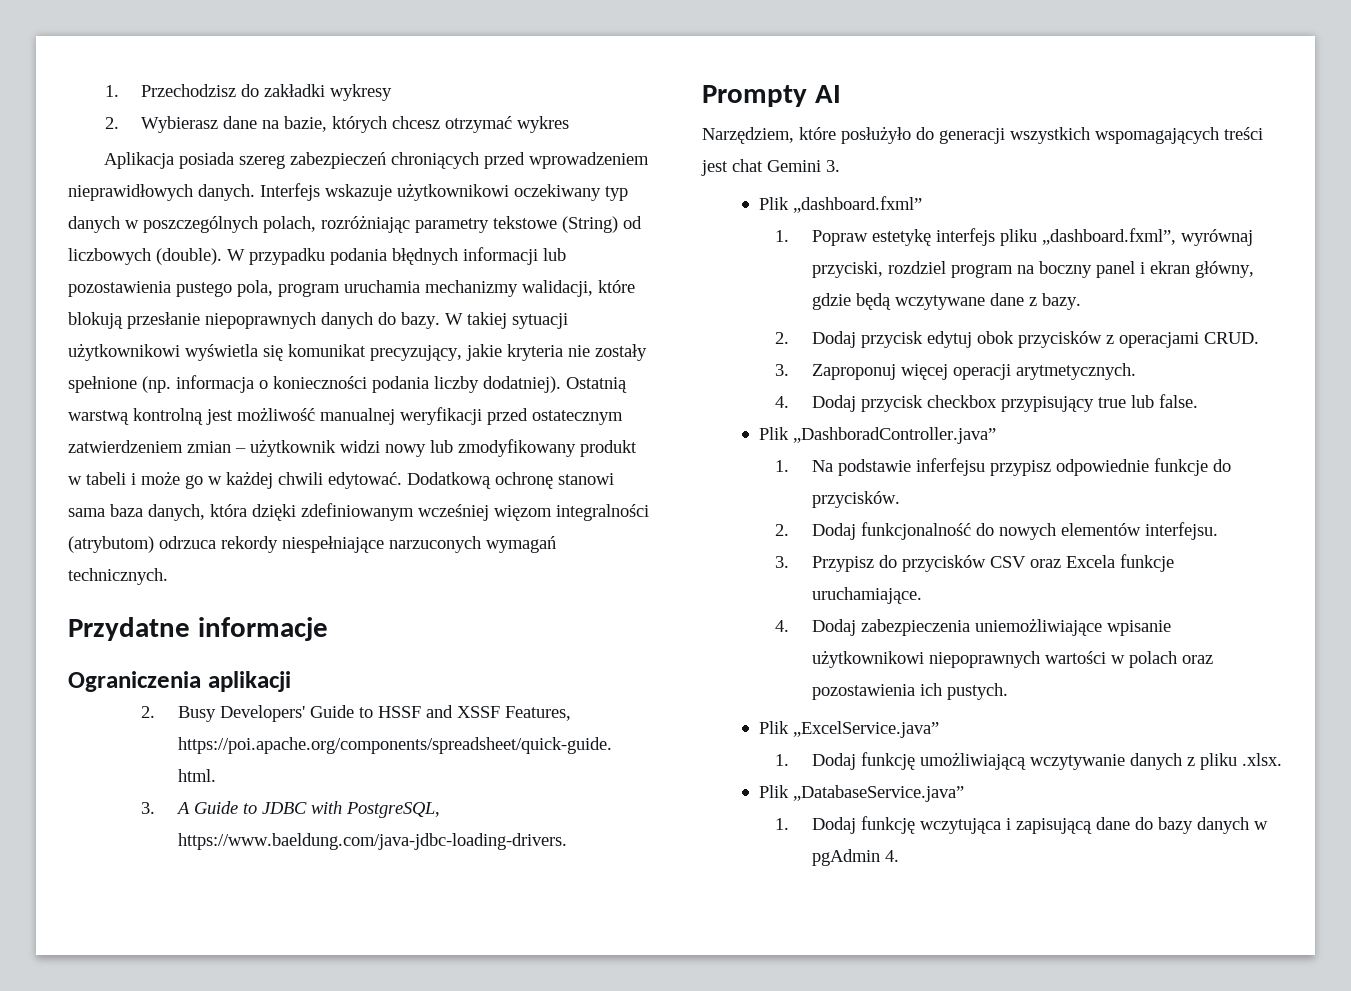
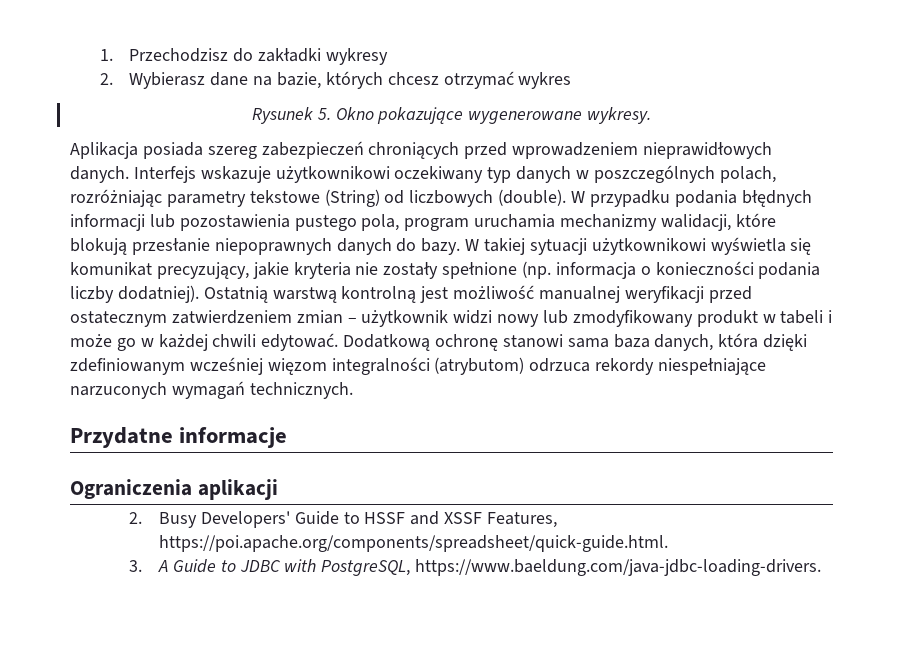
(570, 124) none -> [251,107,652,124] // Rysunek 5. Okno pokazujące wygenerowane wykresy.
[702,85,841,107] [702,126,1263,144] [701,159,840,176] [759,196,923,213] [775,228,1254,246] [812,261,1255,278] [812,293,1082,310] [775,331,1260,348] [775,363,1137,380] [775,394,1199,412] [759,427,997,444] [775,458,1232,476] [812,491,901,508] [775,522,1219,540] [775,554,1175,572] [812,587,923,604] [775,618,1172,636] [812,650,1214,668] [812,683,1009,700] [759,721,940,738] [775,752,1283,770] [759,785,965,802] [775,816,1269,834] [812,849,900,866] // Prompty AI // Narzędziem, które posłużyło do generacji wszystkich wspomagających treści jest chat Gemini 3. // Plik „dashboard.fxml” // 1. Popraw estetykę interfejs pliku „dashboard.fxml”, wyrównaj przyciski, rozdziel program na boczny panel i ekran główny, gdzie będą wczytywane dane z bazy. // 2. Dodaj przycisk edytuj obok przycisków z operacjami CRUD. // 3. Zaproponuj więcej operacji arytmetycznych. // 4. Dodaj przycisk checkbox przypisujący true lub false. // Plik „DashboradController.java” // 1. Na podstawie inferfejsu przypisz odpowiednie funkcje do przycisków. // 2. Dodaj funkcjonalność do nowych elementów interfejsu. // 3. Przypisz do przycisków CSV oraz Excela funkcje uruchamiające. // 4. Dodaj zabezpieczenia uniemożliwiające wpisanie użytkownikowi niepoprawnych wartości w polach oraz pozostawienia ich pustych. // Plik „ExcelService.java” // 1. Dodaj funkcję umożliwiającą wczytywanie danych z pliku .xlsx. // Plik „DatabaseService.java” // 1. Dodaj funkcję wczytująca i zapisującą dane do bazy danych w pgAdmin 4. -> (822, 567) none

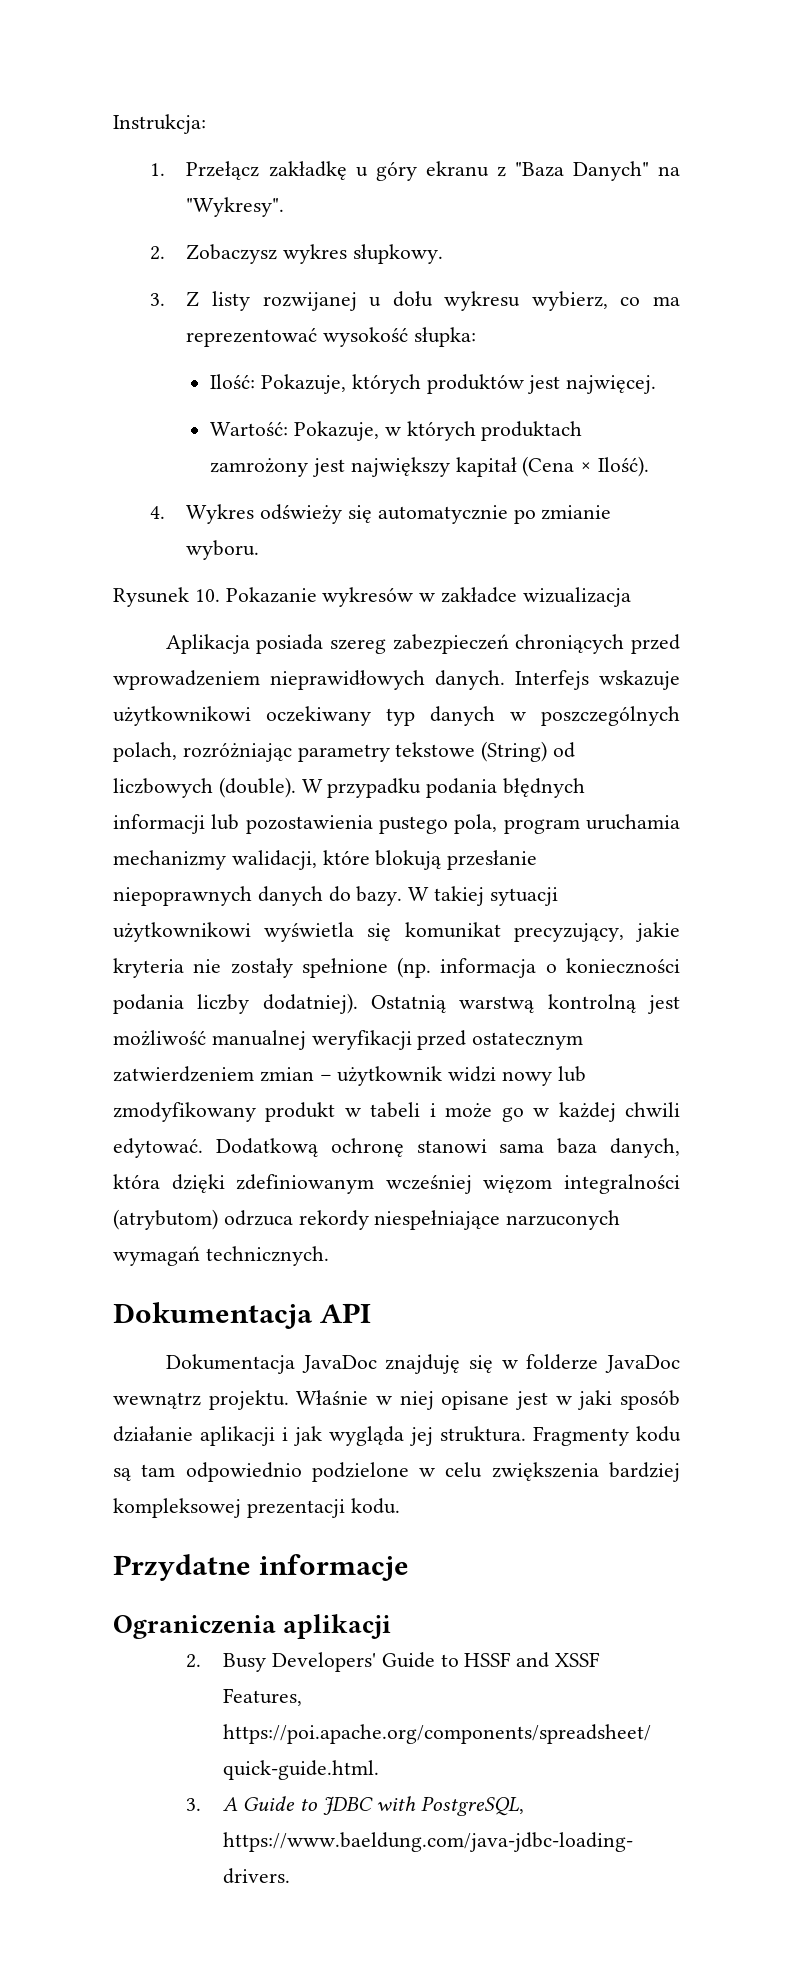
[99,48,388,65] [99,71,572,89] [251,107,652,124] 1. Przechodzisz do zakładki wykresy // 2. Wybierasz dane na bazie, których chcesz otrzymać wykres // Rysunek 5. Okno pokazujące wygenerowane wykresy. -> [113,114,206,134] [149,161,680,181] [186,197,285,217] [149,244,444,264] [149,291,680,311] [186,327,477,347] [210,374,657,394] [210,421,583,441] [210,456,649,477] [149,504,612,524] [186,540,260,560] [113,587,631,607] Instrukcja: // 1. Przełącz zakładkę u góry ekranu z "Baza Danych" na "Wykresy". // 2. Zobaczysz wykres słupkowy. // 3. Z listy rozwijanej u dołu wykresu wybierz, co ma reprezentować wysokość słupka: // Ilość: Pokazuje, których produktów jest najwięcej. // Wartość: Pokazuje, w których produktach zamrożony jest największy kapitał (Cena × Ilość). // 4. Wykres odświeży się automatycznie po zmianie wyboru. // Rysunek 10. Pokazanie wykresów w zakładce wizualizacja
(353, 390) none -> [113,1302,372,1329] [165,1354,680,1374] [113,1390,681,1410] [113,1426,681,1446] [113,1462,680,1482] [113,1498,400,1518] // Dokumentacja API // Dokumentacja JavaDoc znajduję się w folderze JavaDoc wewnątrz projektu. Właśnie w niej opisane jest w jaki sposób działanie aplikacji i jak wygląda jej struktura. Fragmenty kodu są tam odpowiednio podzielone w celu zwiększenia bardziej kompleksowej prezentacji kodu.

